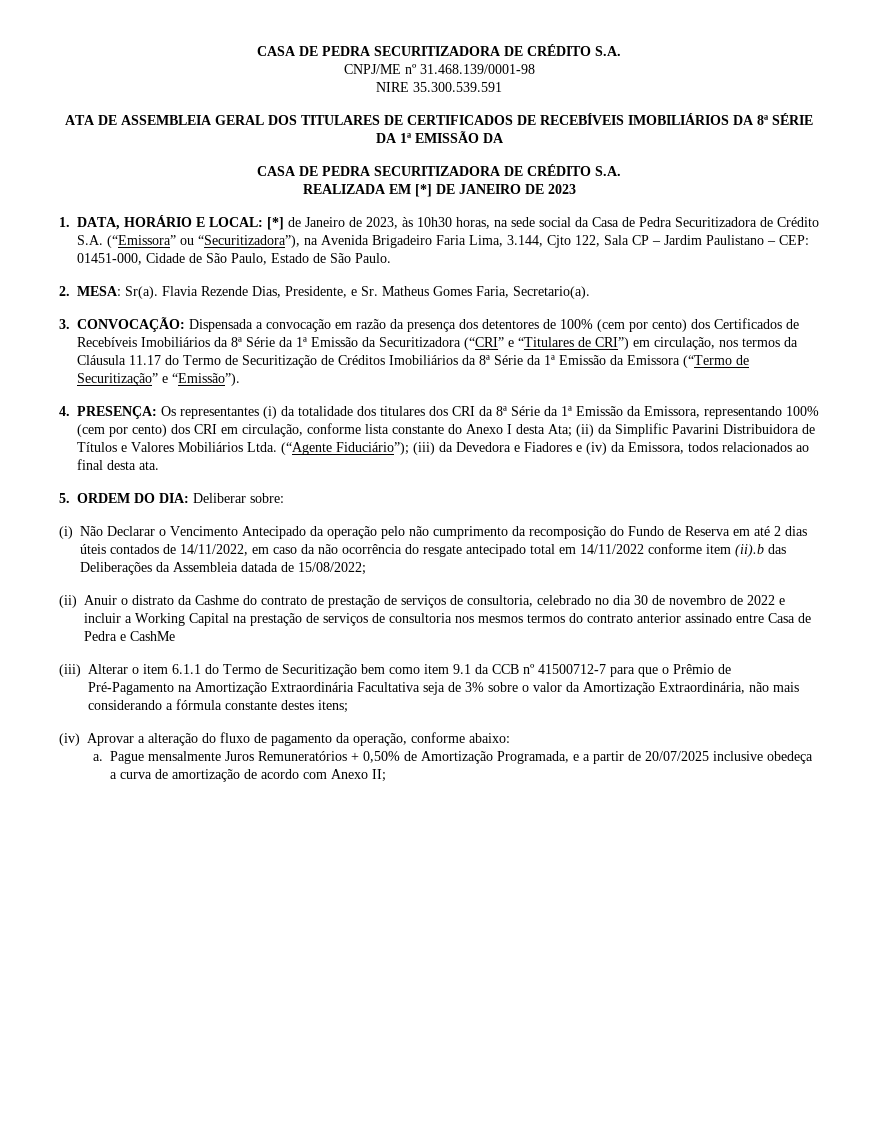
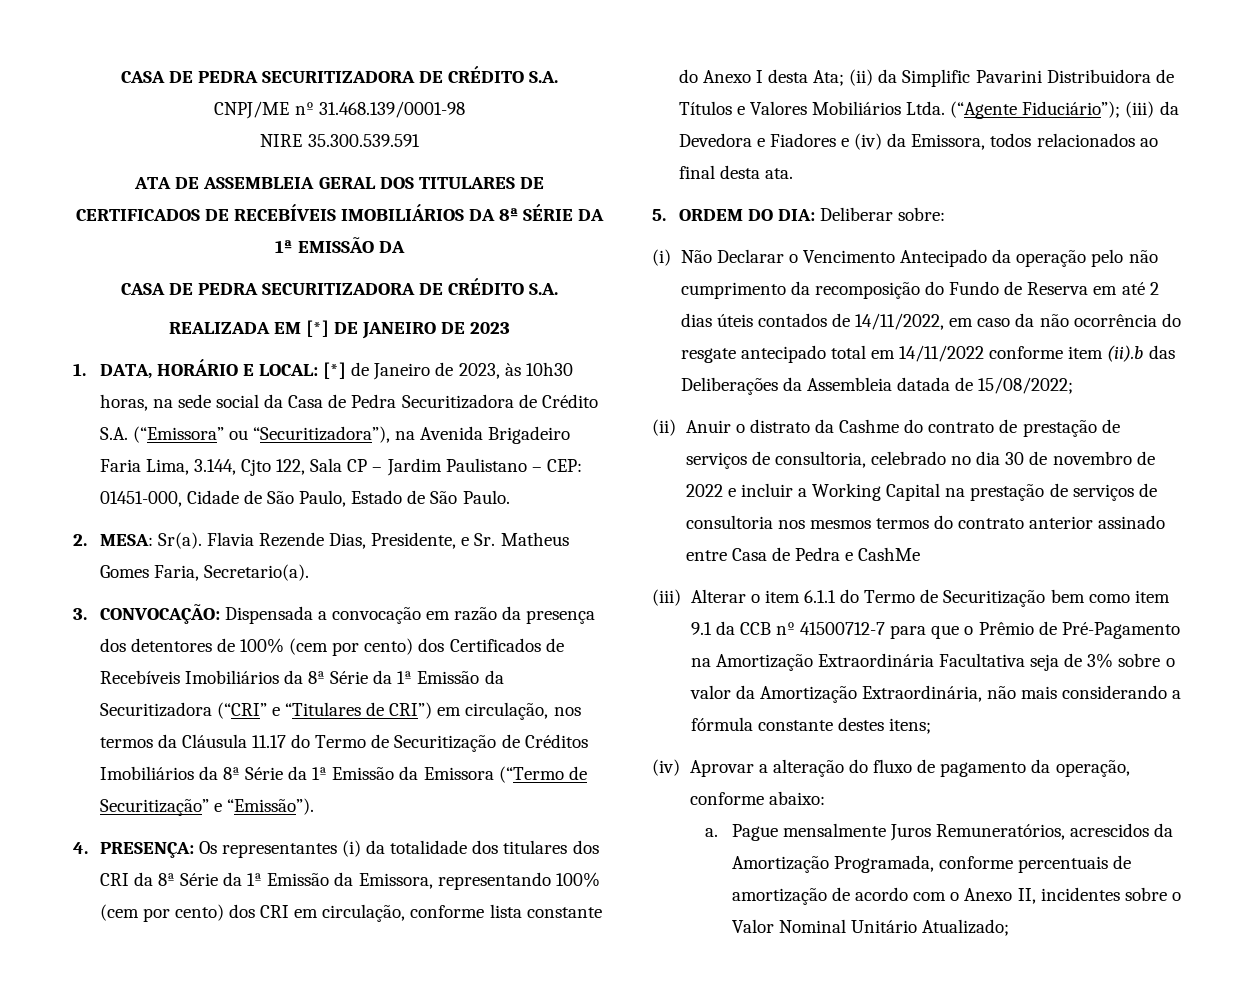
[257,751,813,764] [109,772,152,779] Remuneratórios + 0,50% de Amortização Programada, e a partir de 20/07/2025 inclusive obedeça a curva -> [936,823,1174,840] [731,855,1109,873] Remuneratórios, acrescidos da Amortização Programada, conforme percentuais
[330,769,386,782] Anexo II; -> [950,887,1181,904] [731,919,1010,936] o Anexo II, incidentes sobre o Valor Nominal Unitário Atualizado;

